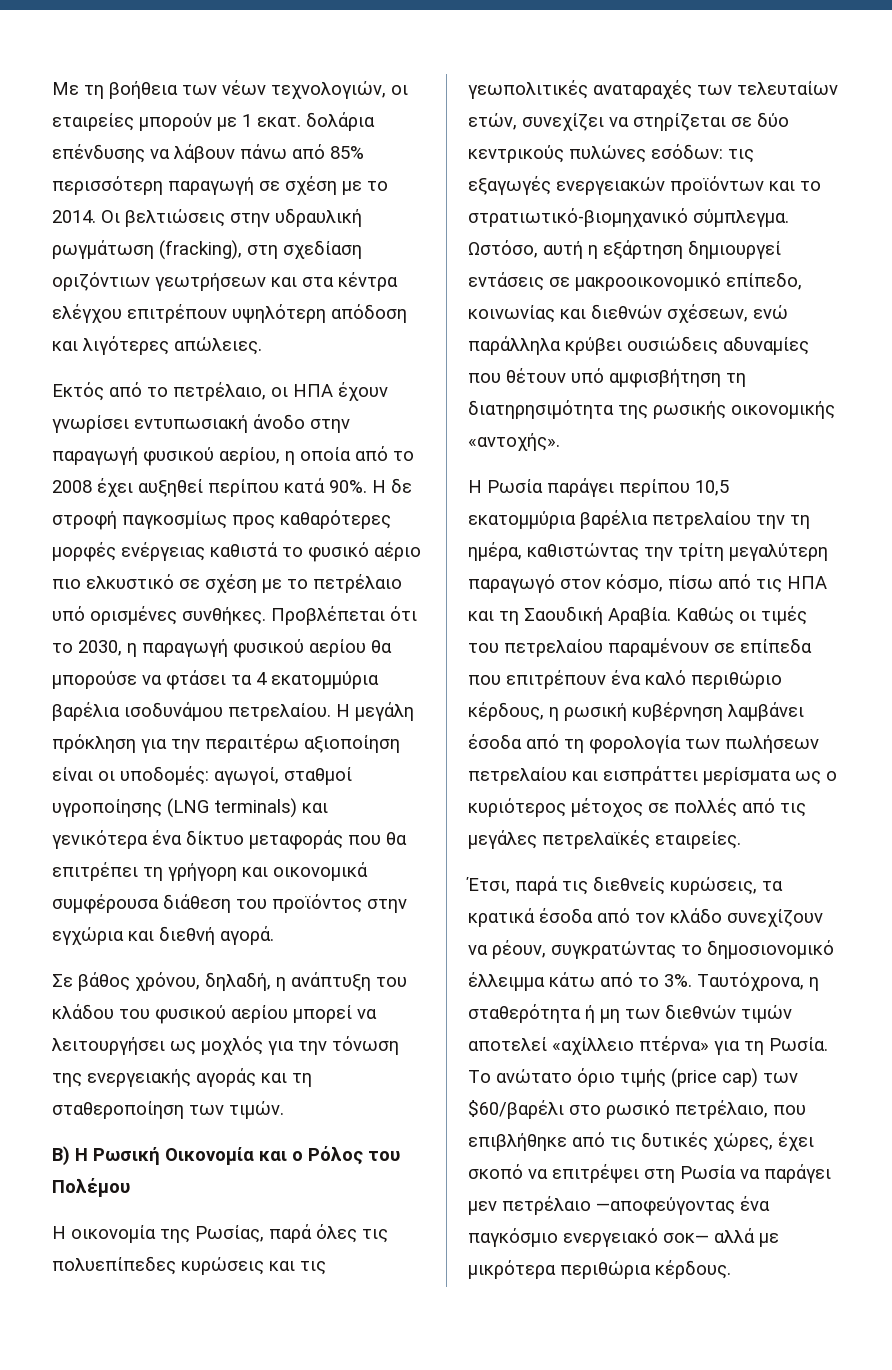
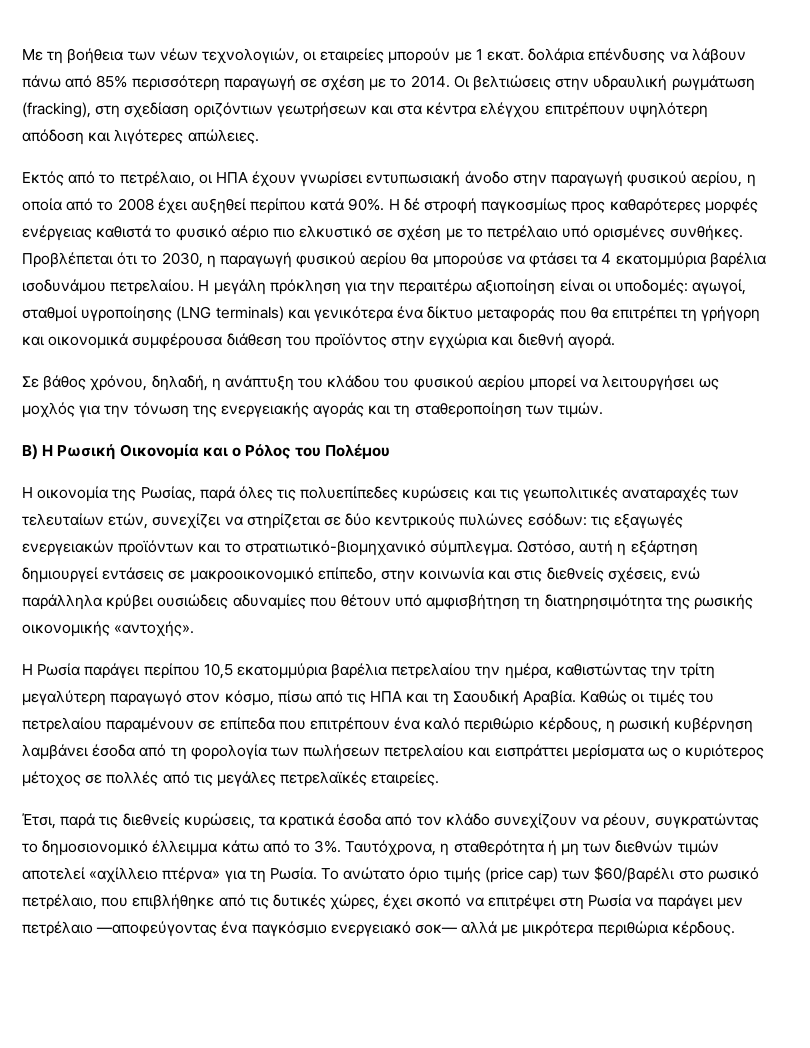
[391,478,412,493] δε -> [403,198,420,211] δέ
[468,304,748,323] κοινωνίας και διεθνών σχέσεων, -> [380,567,667,583] στην κοινωνία και στις διεθνείς σχέσεις,
[790,515,810,529] τη -> (501, 672) none

